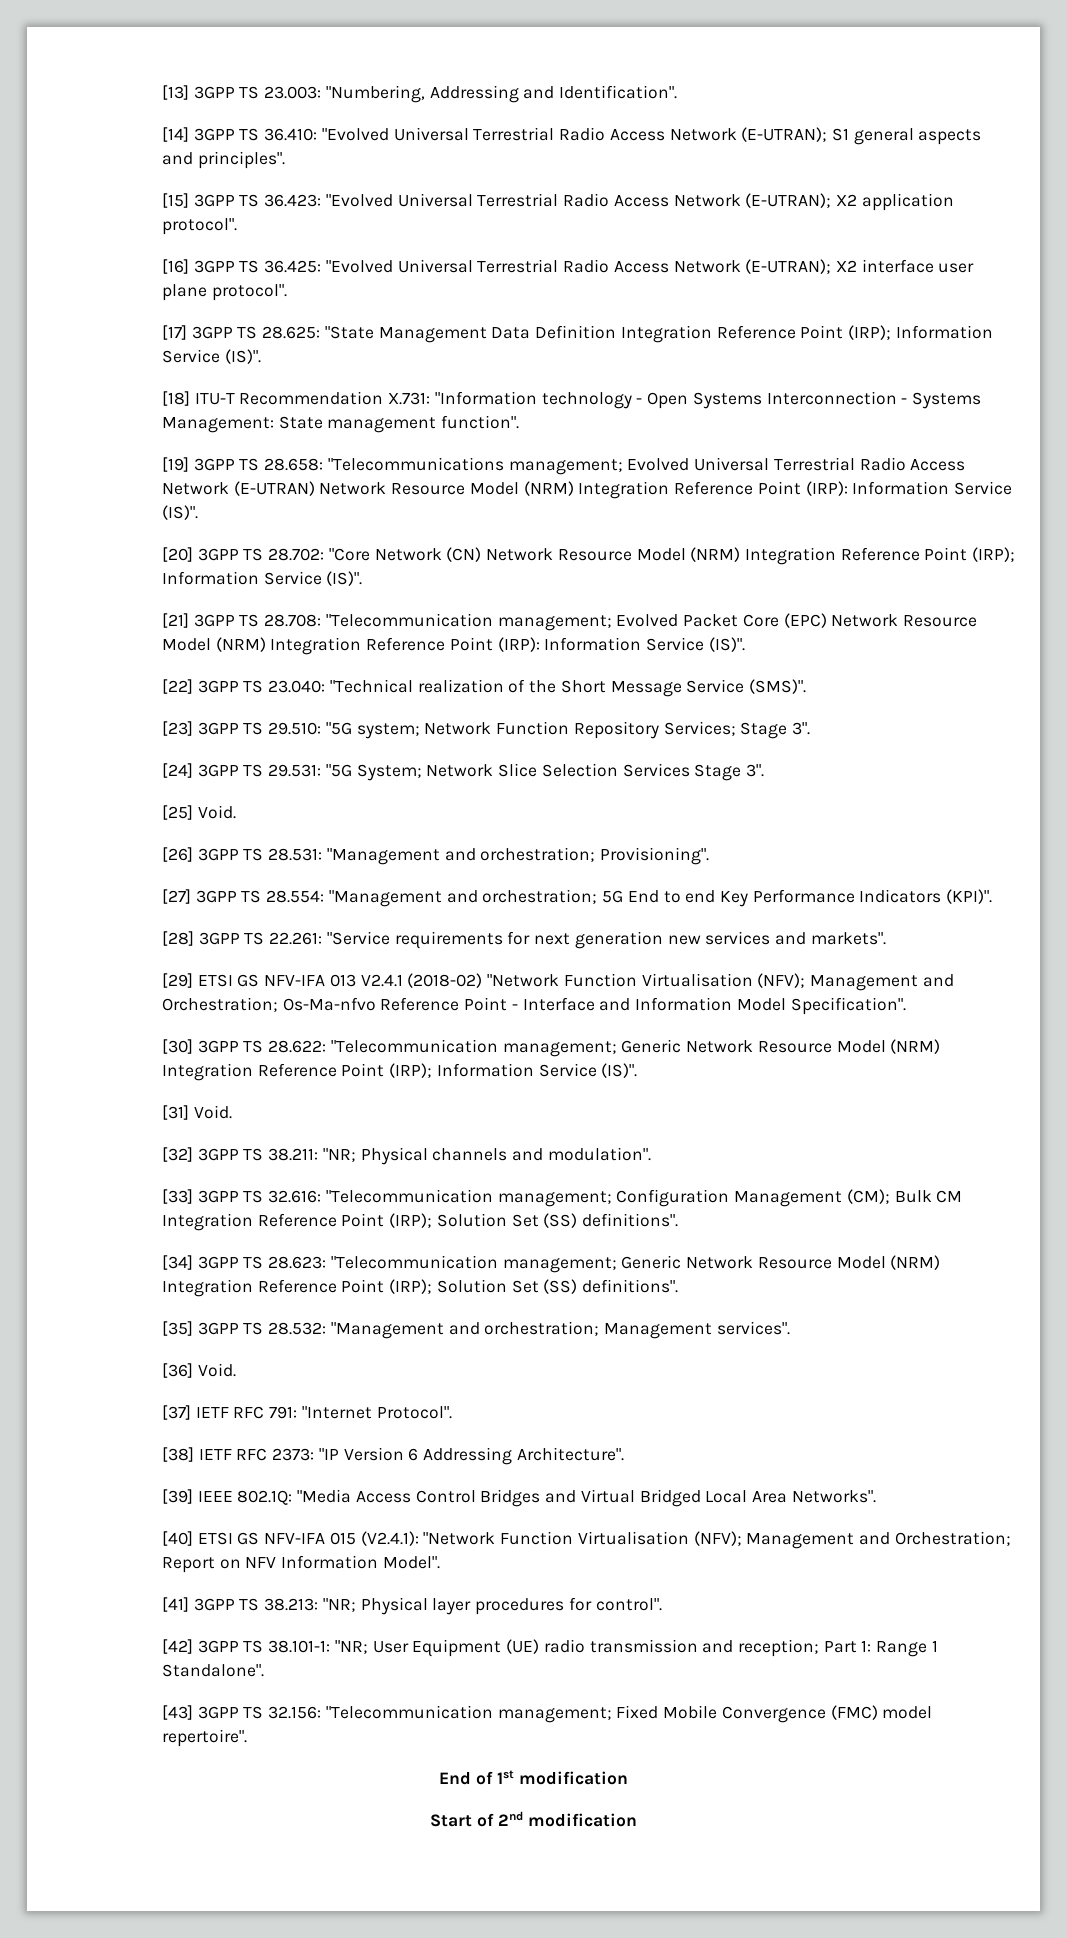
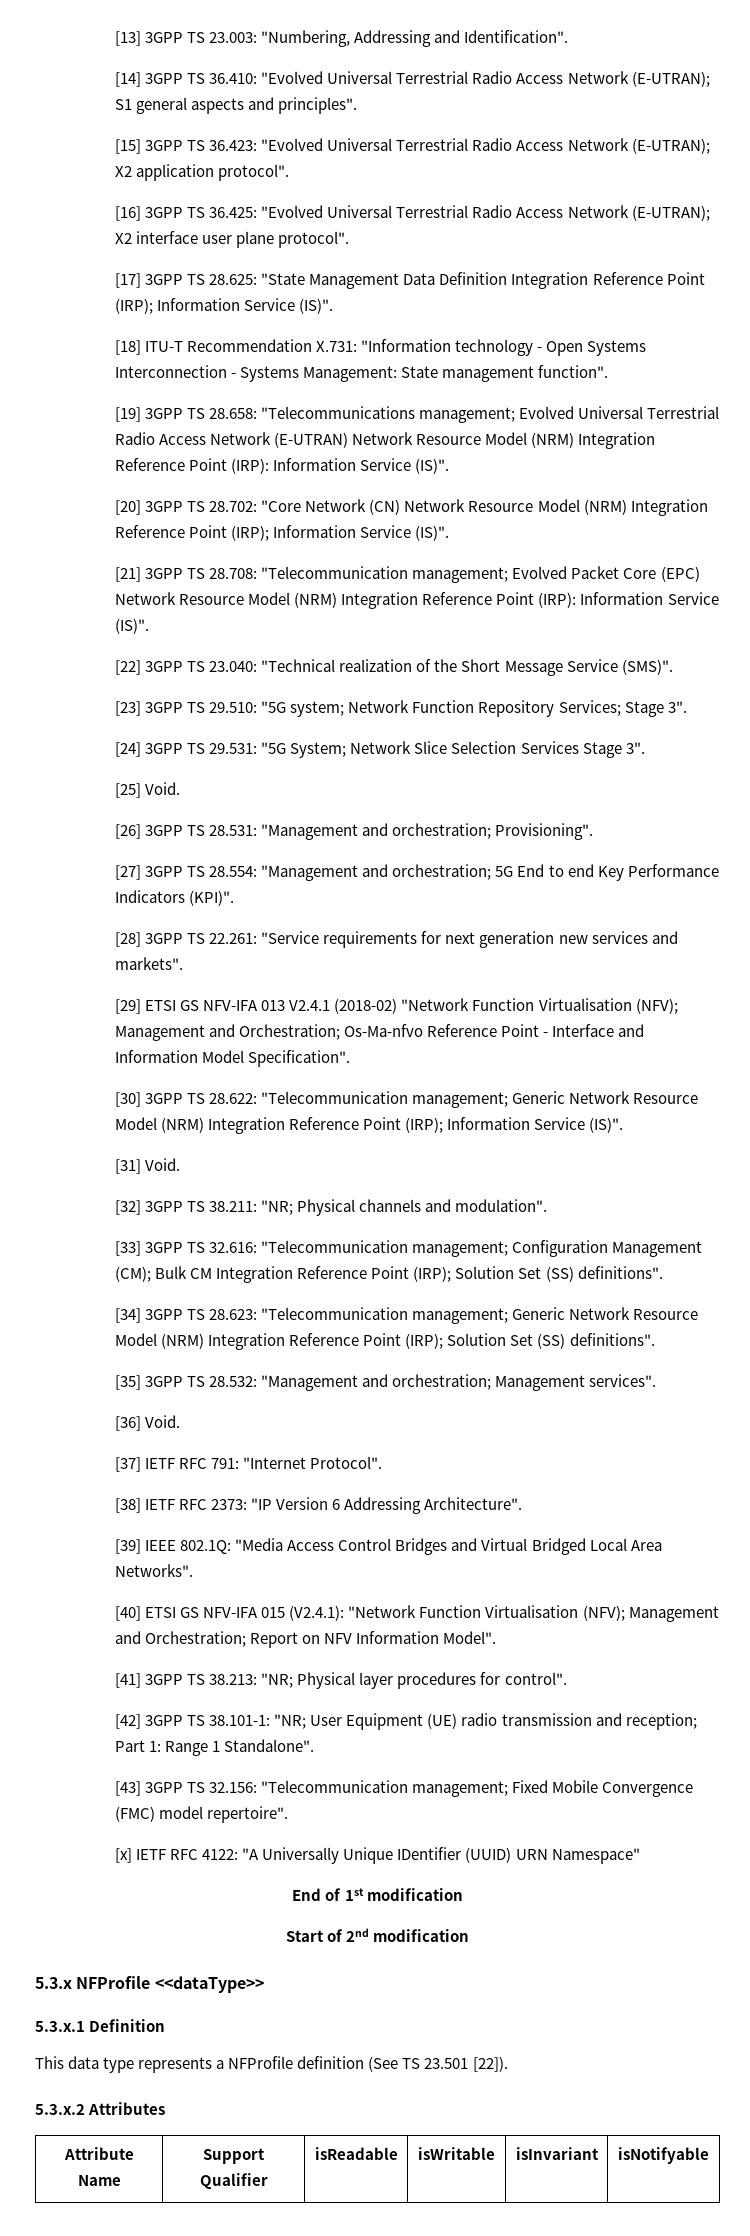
(247, 1738) none -> [115,1847,640,1864] // [x] IETF RFC 4122: "A Universally Unique IDentifier (UUID) URN Namespace"
(637, 1820) none -> [35,1976,264,1993] [35,2019,166,2032] [35,2056,508,2073] [35,2102,166,2115] [63,2147,134,2160] [77,2175,121,2186] [203,2148,265,2164] [199,2173,268,2189] [314,2147,398,2160] [418,2147,495,2160] [515,2147,599,2160] [617,2147,709,2164] // 5.3.x NFProfile <<dataType>> // 5.3.x.1 Definition // This data type represents a NFProfile definition (See TS 23.501 [22]). // 5.3.x.2 Attributes // Attribute Name | Support Qualifier | isReadable | isWritable | isInvariant | isNotifyable

